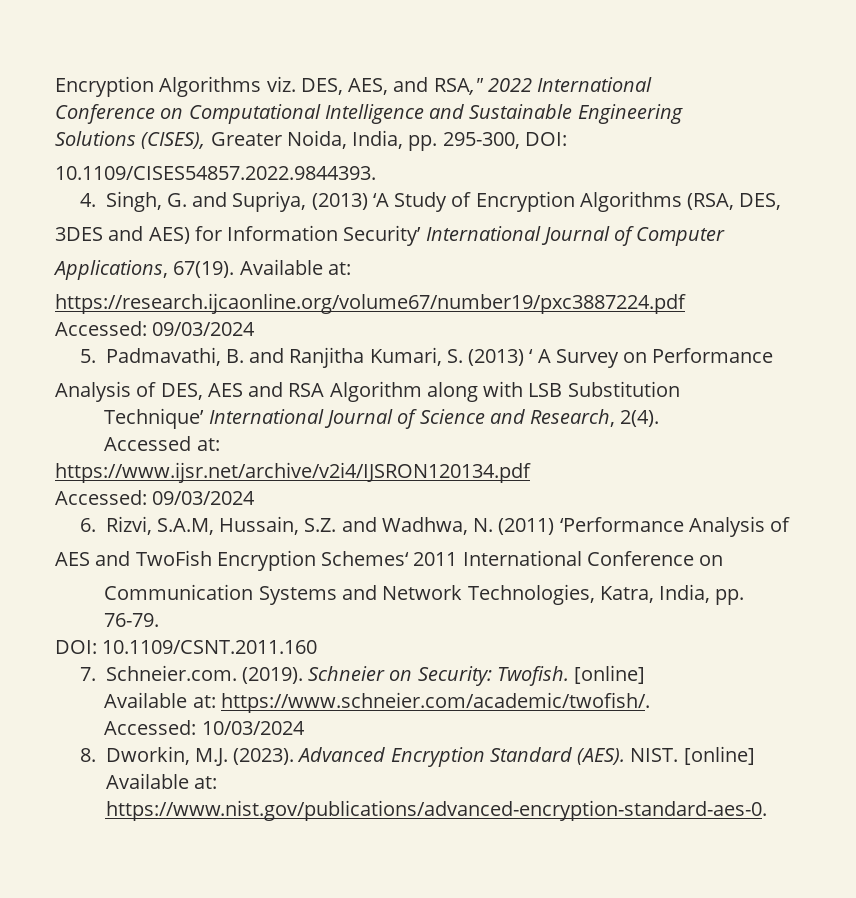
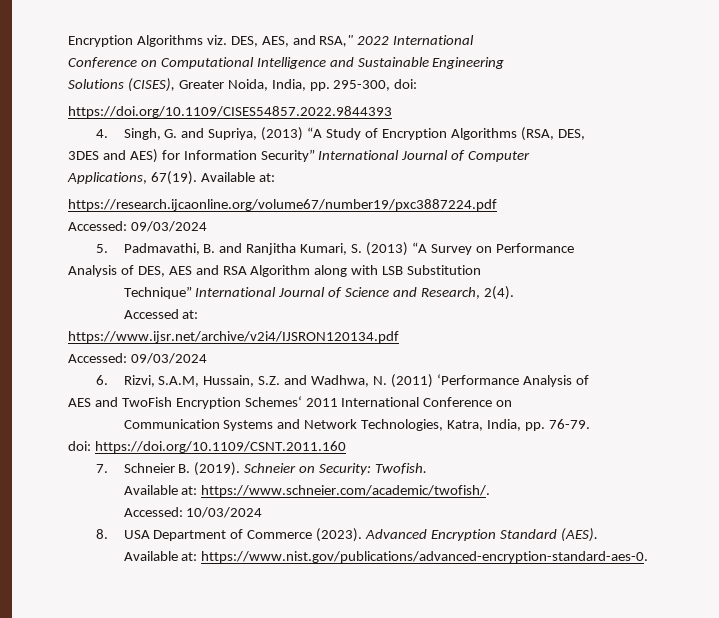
[524,132,567,146] [55,166,376,180] DOI: // 10.1109/CISES54857.2022.9844393. -> [394,79,418,89] [68,106,392,118] doi: // https://doi.org/10.1109/CISES54857.2022.9844393
[372,193,389,207] ‘A -> [307,127,323,138] “A
[343,225,422,246] Security’ -> [260,149,315,162] Security”
[529,349,551,363] ‘ A -> [411,242,427,253] “A
[104,408,205,429] Technique’ -> [123,286,192,299] Technique”
[55,640,318,654] DOI: 10.1109/CSNT.2011.160 -> [68,441,346,453] doi: https://doi.org/10.1109/CSNT.2011.160
[105,665,237,681] Schneier.com. -> [123,463,191,473] Schneier B.
[574,665,646,684] [online] -> (427, 468) none
[105,746,228,766] Dworkin, M.J. -> [123,529,313,541] USA Department of Commerce
[630,746,755,765] NIST. [online] -> (598, 535) none

